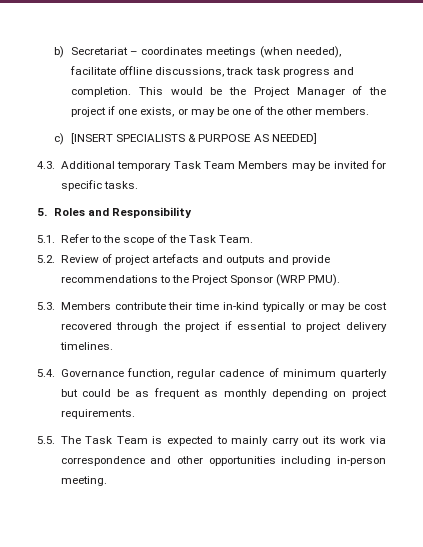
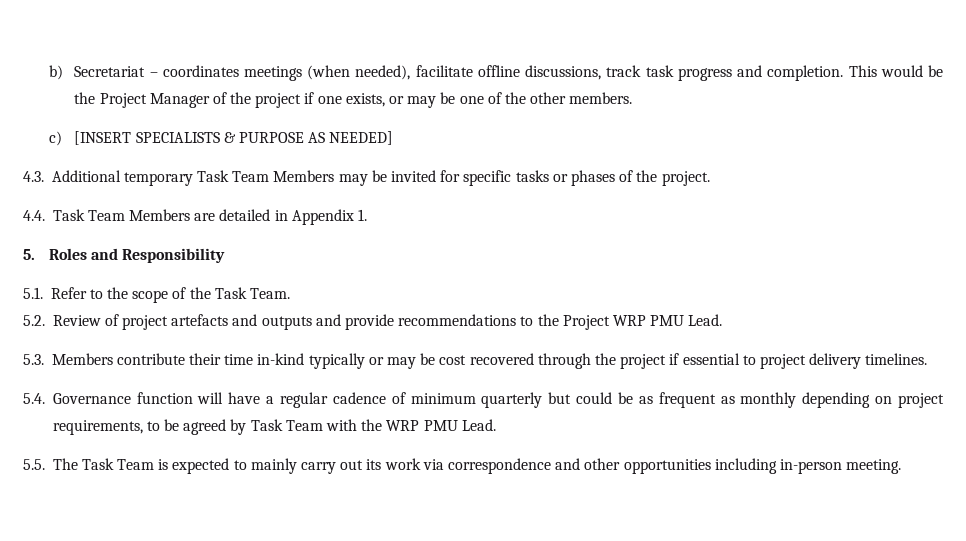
[103,181,138,189] tasks. -> [515,170,710,186] [23,209,368,225] tasks or phases of the project. // 4.4. Task Team Members are detailed in Appendix 1.
[230,274,341,286] Sponsor (WRP PMU). -> [612,314,723,326] WRP PMU Lead.
[126,368,173,379] function, -> [136,392,275,404] function will have a
[60,409,135,419] requirements. -> [52,419,496,435] requirements, to be agreed by Task Team with the WRP PMU Lead.

